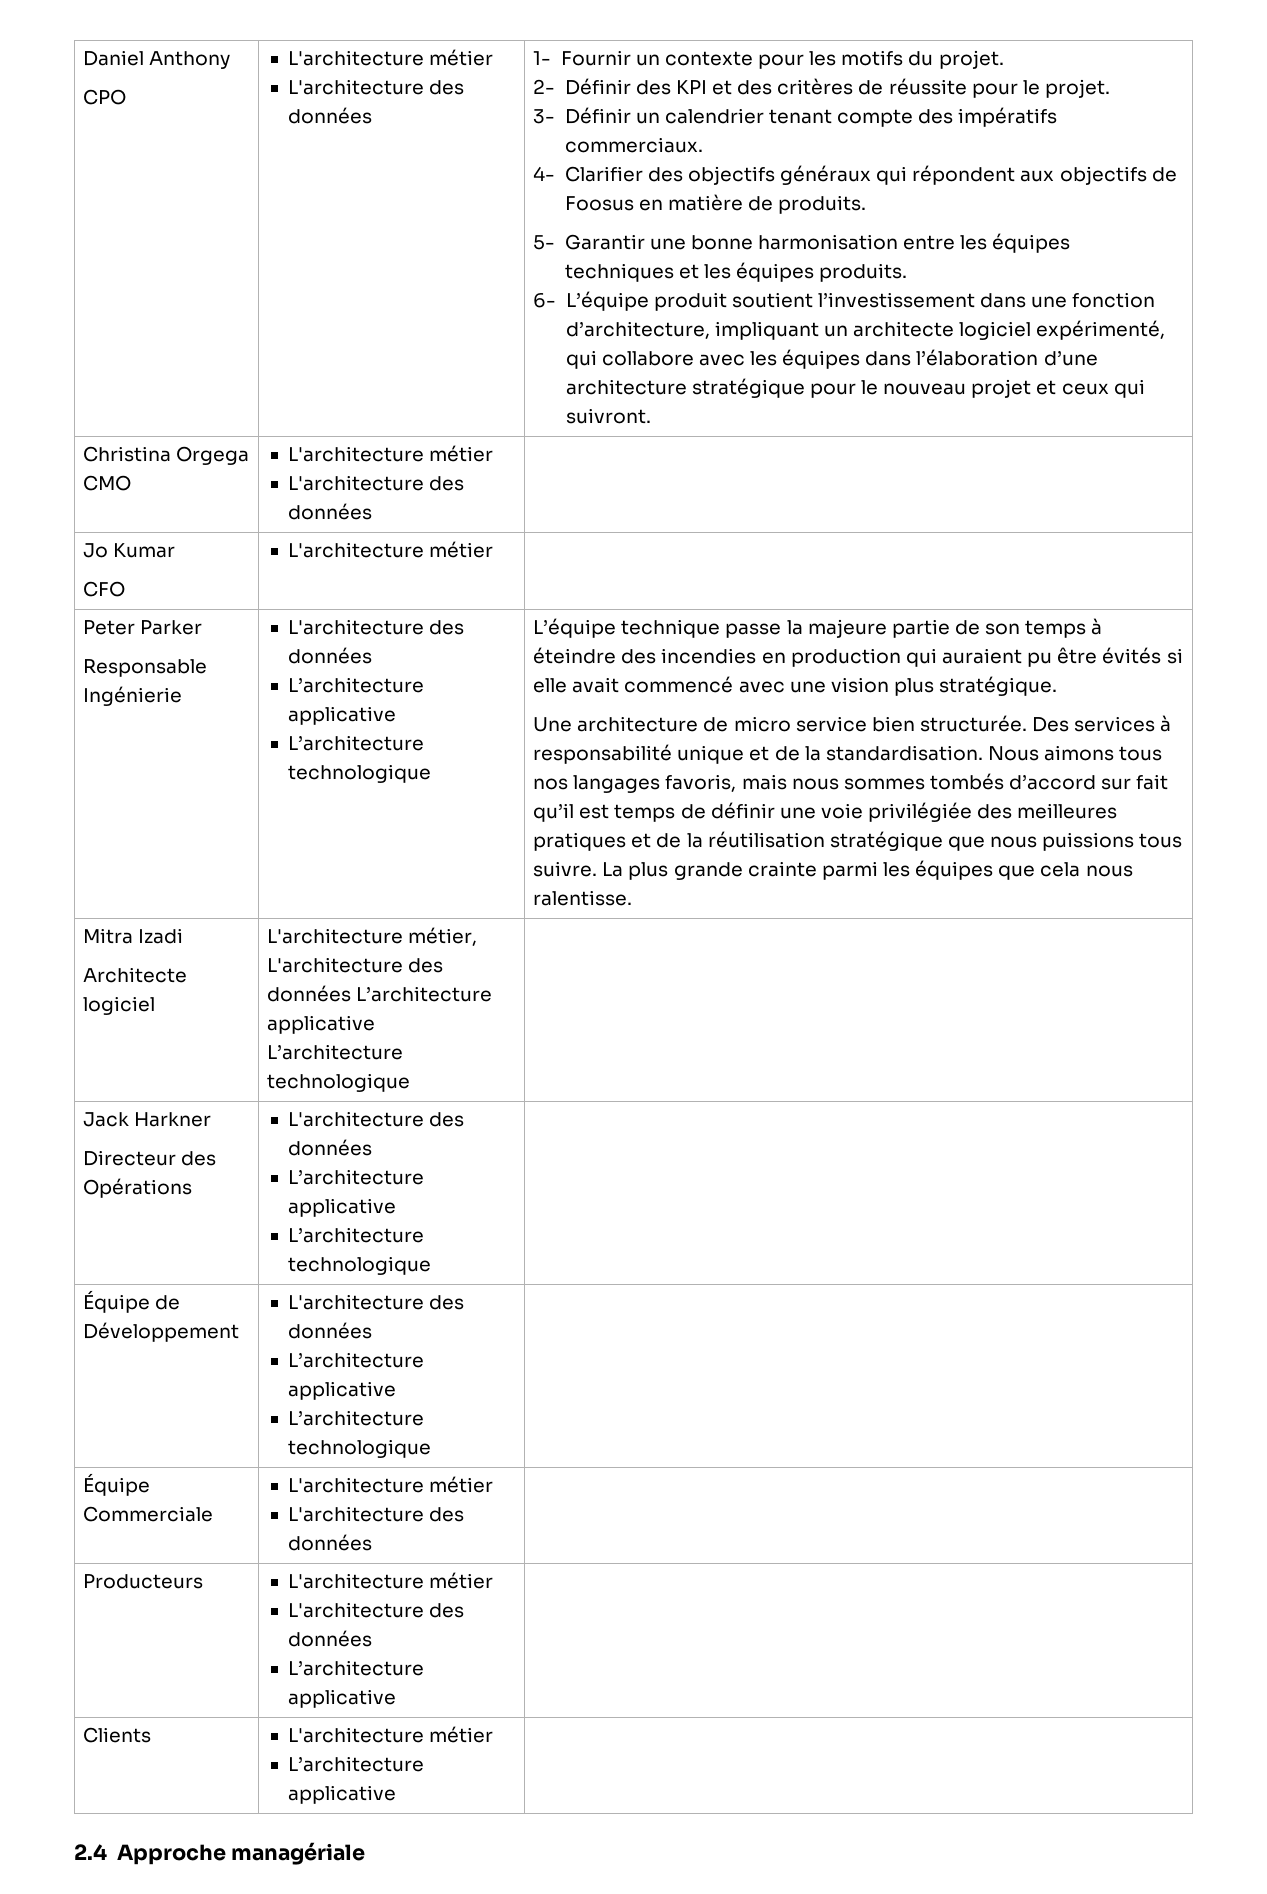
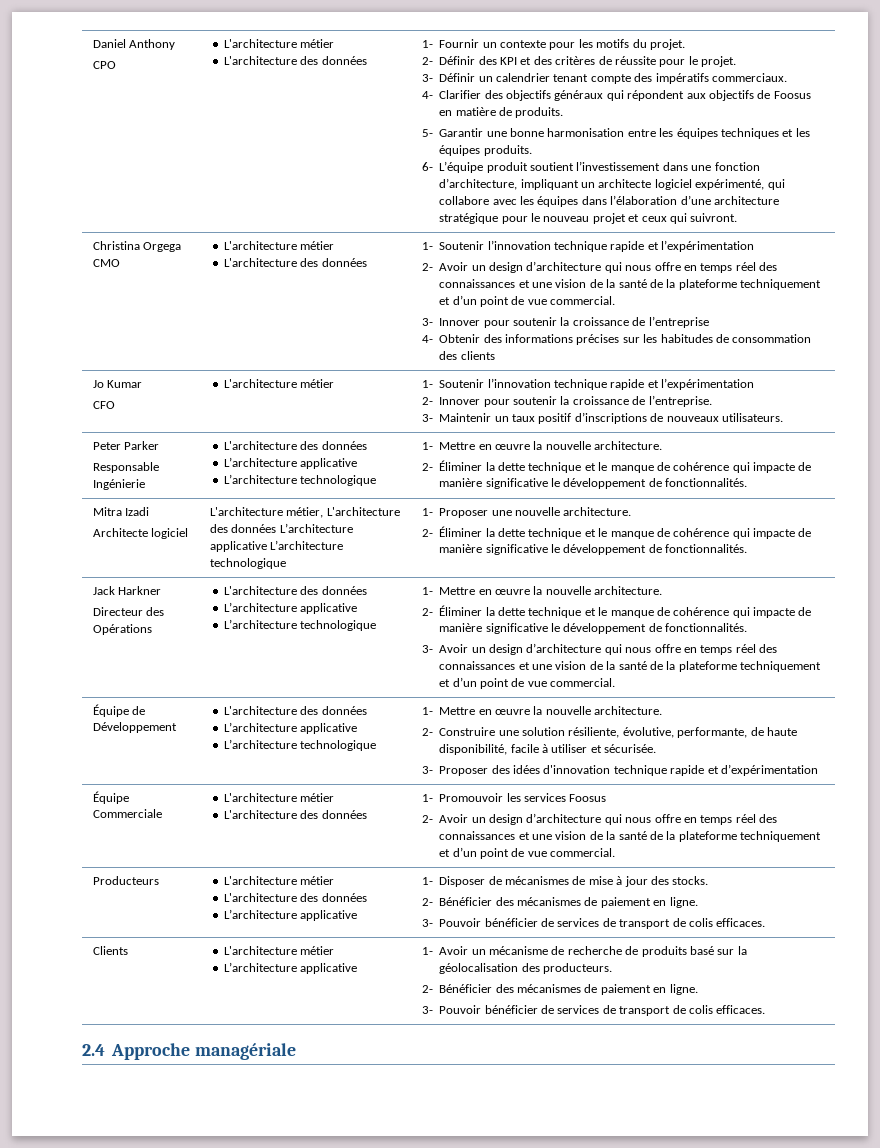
(373, 511) none -> [422,240,755,252] [422,261,778,273] [439,279,822,290] [439,295,616,307] [422,316,709,328] [422,334,812,345] [439,351,495,360] 1- Soutenir l’innovation technique rapide et l’expérimentation // 2- Avoir un design d’architecture qui nous offre en temps réel des connaissances et une vision de la santé de la plateforme techniquement et d’un point de vue commercial. // 3- Innover pour soutenir la croissance de l’entreprise // 4- Obtenir des informations précises sur les habitudes de consommation des clients
(494, 549) none -> [422,378,755,390] [422,395,712,407] [422,412,783,424] 1- Soutenir l’innovation technique rapide et l’expérimentation // 2- Innover pour soutenir la croissance de l’entreprise. // 3- Maintenir un taux positif d’inscriptions de nouveaux utilisateurs.
[533,618,1103,638] [533,647,1183,667] [533,676,1058,696] [533,715,1172,732] [533,744,1163,764] [533,773,1169,793] [533,802,1118,822] [533,831,1183,851] [533,860,1133,880] [533,890,633,906] L’équipe technique passe la majeure partie de son temps à éteindre des incendies en production qui auraient pu être évités si elle avait commencé avec une vision plus stratégique. // Une architecture de micro service bien structurée. Des services à responsabilité unique et de la standardisation. Nous aimons tous nos langages favoris, mais nous sommes tombés d’accord sur fait qu’il est temps de définir une voie privilégiée des meilleures pratiques et de la réutilisation stratégique que nous puissions tous suivre. La plus grande crainte parmi les équipes que cela nous ralentisse. -> [422,441,663,450] [422,460,812,473] [439,478,748,489] 1- Mettre en œuvre la nouvelle architecture. // 2- Éliminer la dette technique et le manque de cohérence qui impacte de manière significative le développement de fonctionnalités.
(411, 1082) none -> [422,507,632,518] [422,526,812,539] [439,544,748,555] 1- Proposer une nouvelle architecture. // 2- Éliminer la dette technique et le manque de cohérence qui impacte de manière significative le développement de fonctionnalités.
(432, 1265) none -> [422,586,663,595] [422,605,812,618] [439,623,748,634] [422,643,778,655] [439,661,822,672] [439,677,616,689] 1- Mettre en œuvre la nouvelle architecture. // 2- Éliminer la dette technique et le manque de cohérence qui impacte de manière significative le développement de fonctionnalités. // 3- Avoir un design d’architecture qui nous offre en temps réel des connaissances et une vision de la santé de la plateforme techniquement et d’un point de vue commercial.
(432, 1448) none -> [422,706,663,715] [422,727,797,738] [439,744,657,755] [422,764,818,776] 1- Mettre en œuvre la nouvelle architecture. // 2- Construire une solution résiliente, évolutive, performante, de haute disponibilité, facile à utiliser et sécurisée. // 3- Proposer des idées d'innovation technique rapide et d’expérimentation
(373, 1542) none -> [422,793,607,802] [422,813,778,825] [439,831,822,842] [439,847,616,859] 1- Promouvoir les services Foosus // 2- Avoir un design d’architecture qui nous offre en temps réel des connaissances et une vision de la santé de la plateforme techniquement et d’un point de vue commercial.
(397, 1698) none -> [422,876,709,887] [422,897,698,908] [422,918,766,929] 1- Disposer de mécanismes de mise à jour des stocks. // 2- Bénéficier des mécanismes de paiement en ligne. // 3- Pouvoir bénéficier de services de transport de colis efficaces.
(397, 1794) none -> [422,946,747,957] [439,963,613,974] [422,984,698,995] [422,1005,766,1016] 1- Avoir un mécanisme de recherche de produits basé sur la géolocalisation des producteurs. // 2- Bénéficier des mécanismes de paiement en ligne. // 3- Pouvoir bénéficier de services de transport de colis efficaces.

